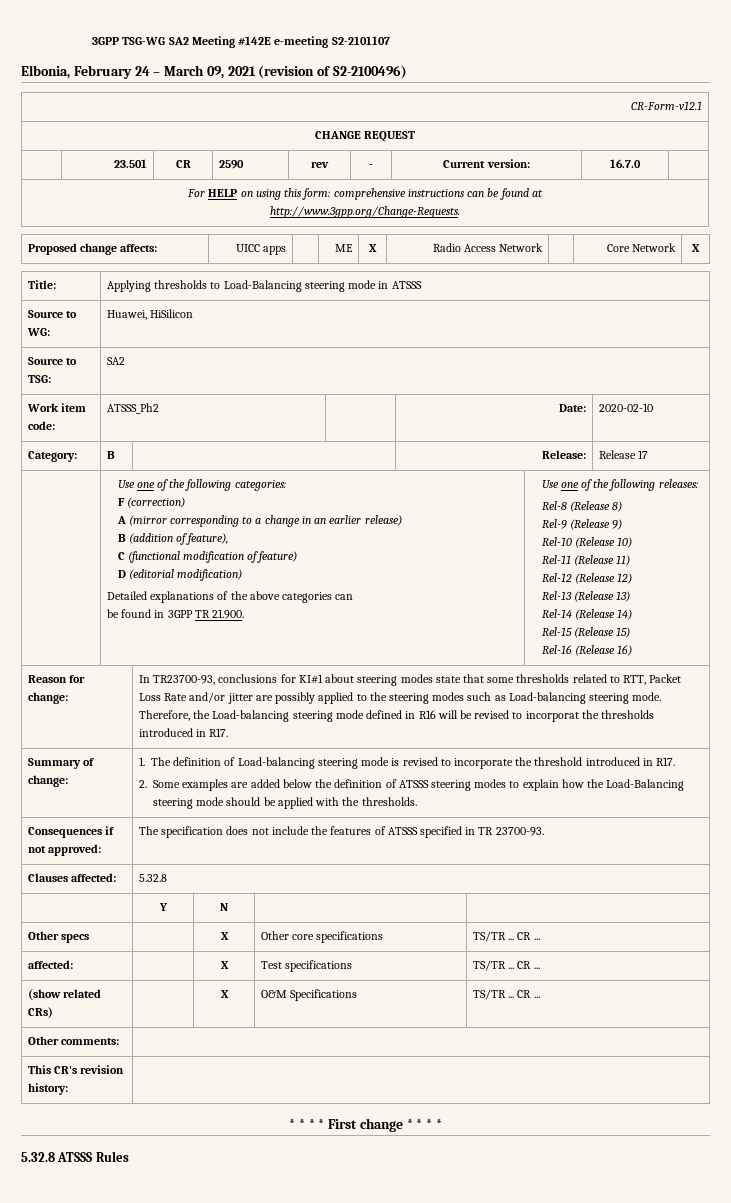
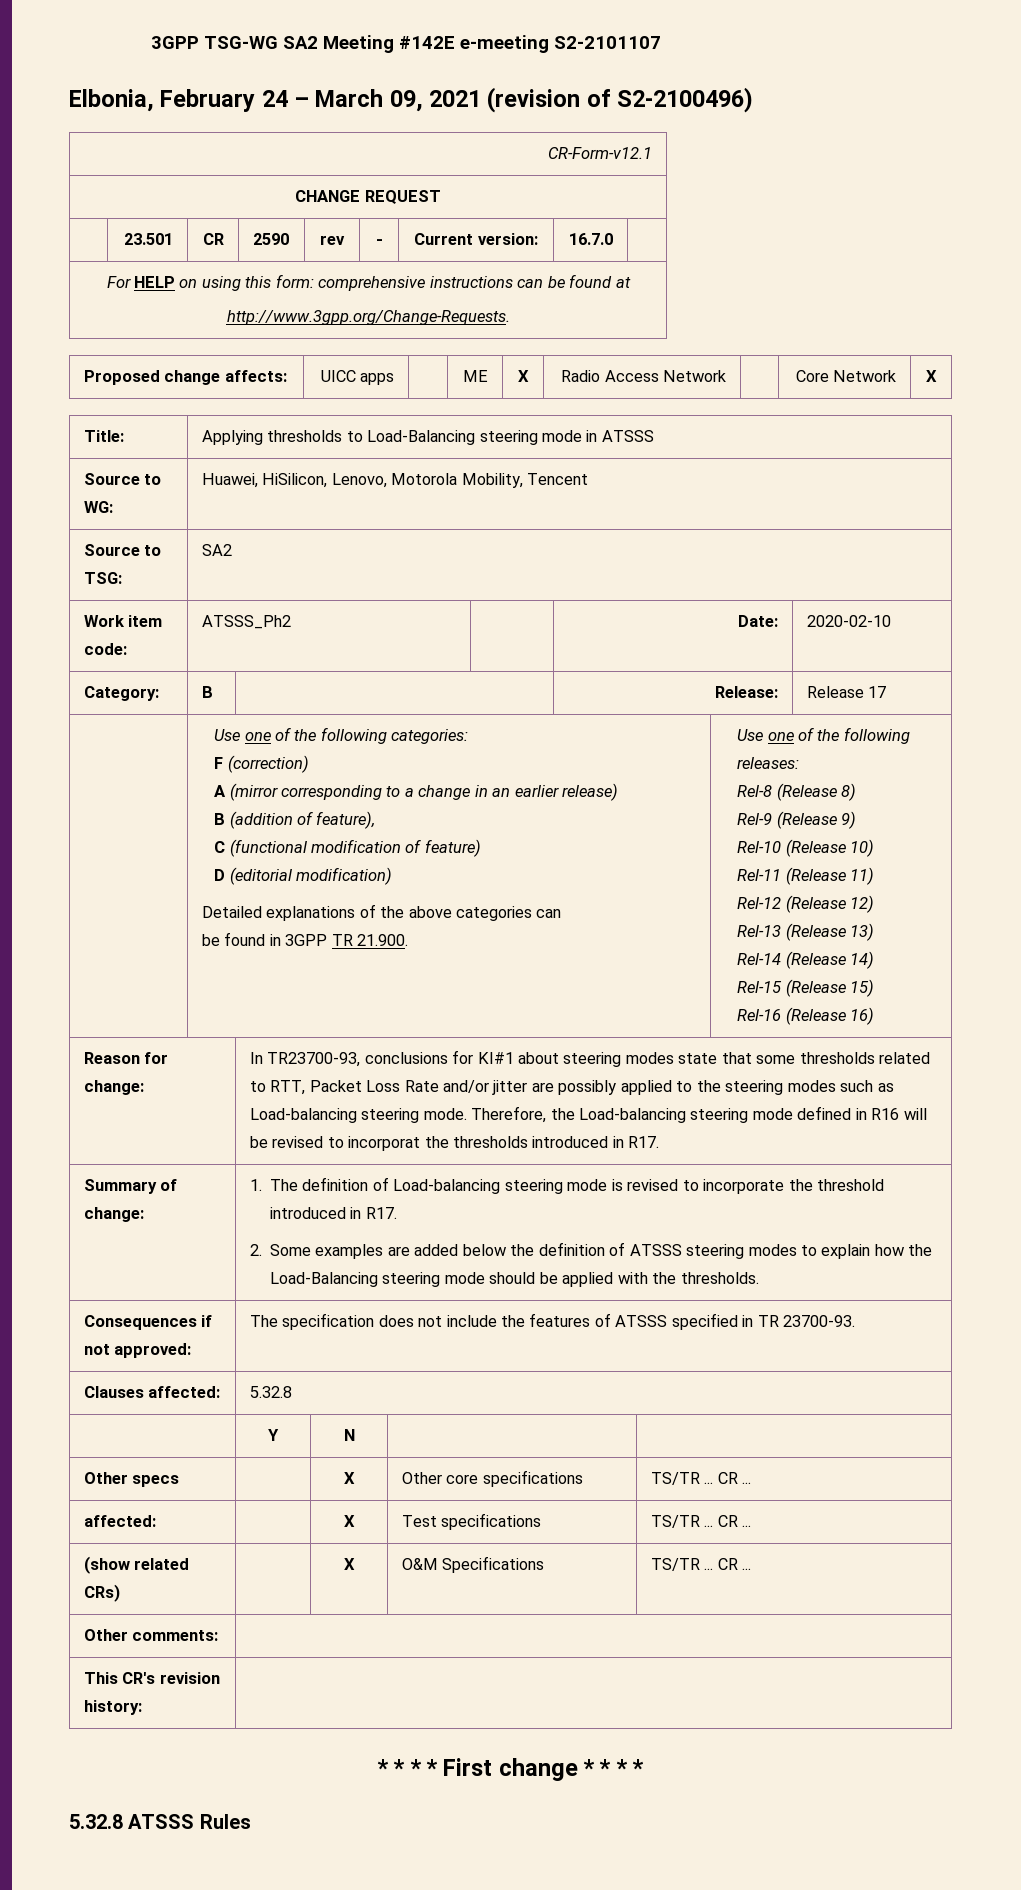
[150,309,194,318] HiSilicon -> [262,473,588,488] HiSilicon, Lenovo, Motorola Mobility, Tencent

